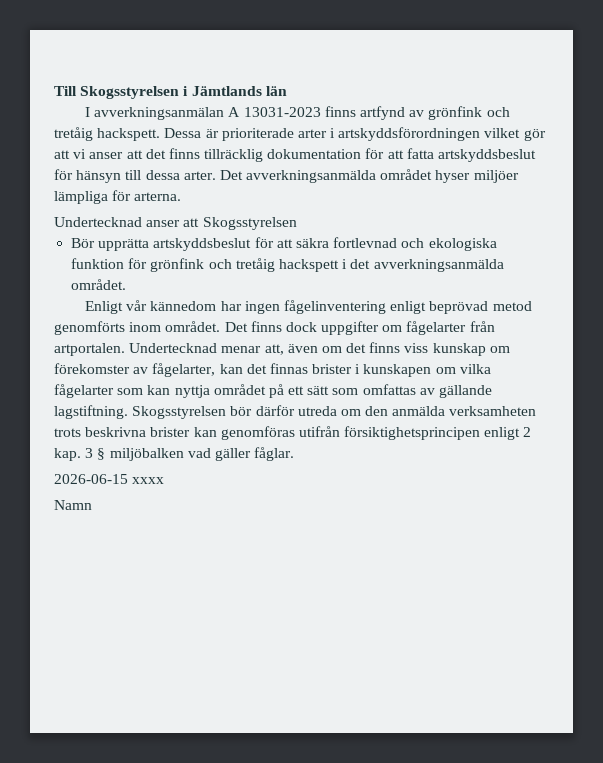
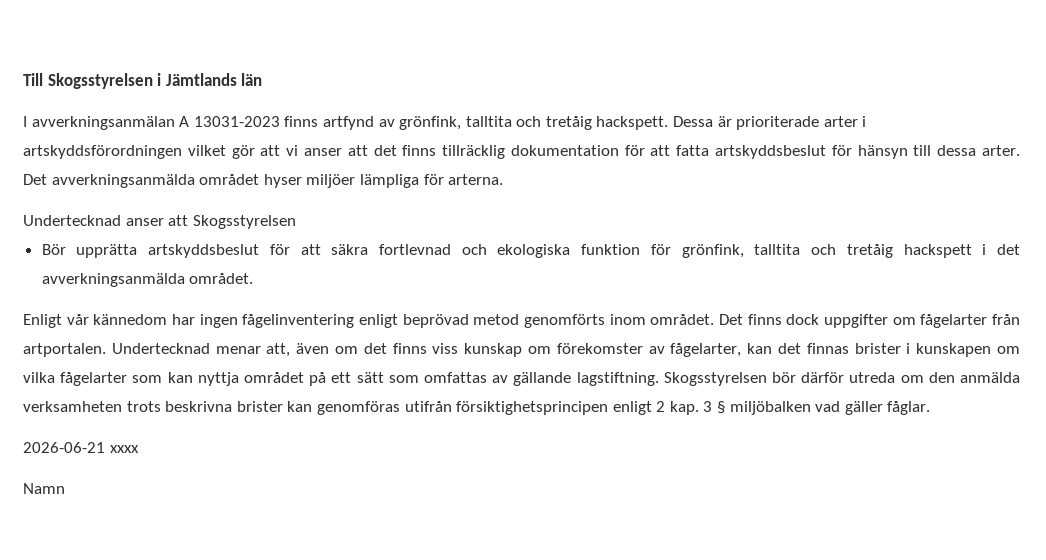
[428,106,483,120] grönfink -> [399,116,512,130] grönfink, talltita
[150,258,205,272] grönfink -> [681,244,801,258] grönfink, talltita
[54,474,128,484] 2026-06-15 -> [23,442,105,453] 2026-06-21

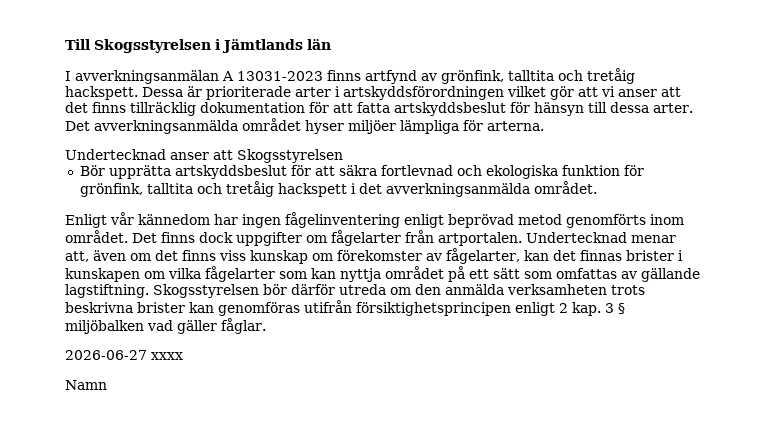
[23,442,105,453] 2026-06-21 -> [65,350,147,360] 2026-06-27

